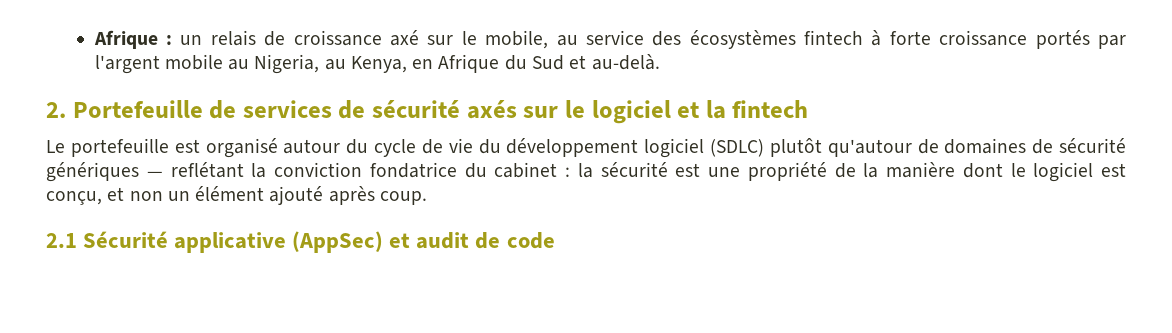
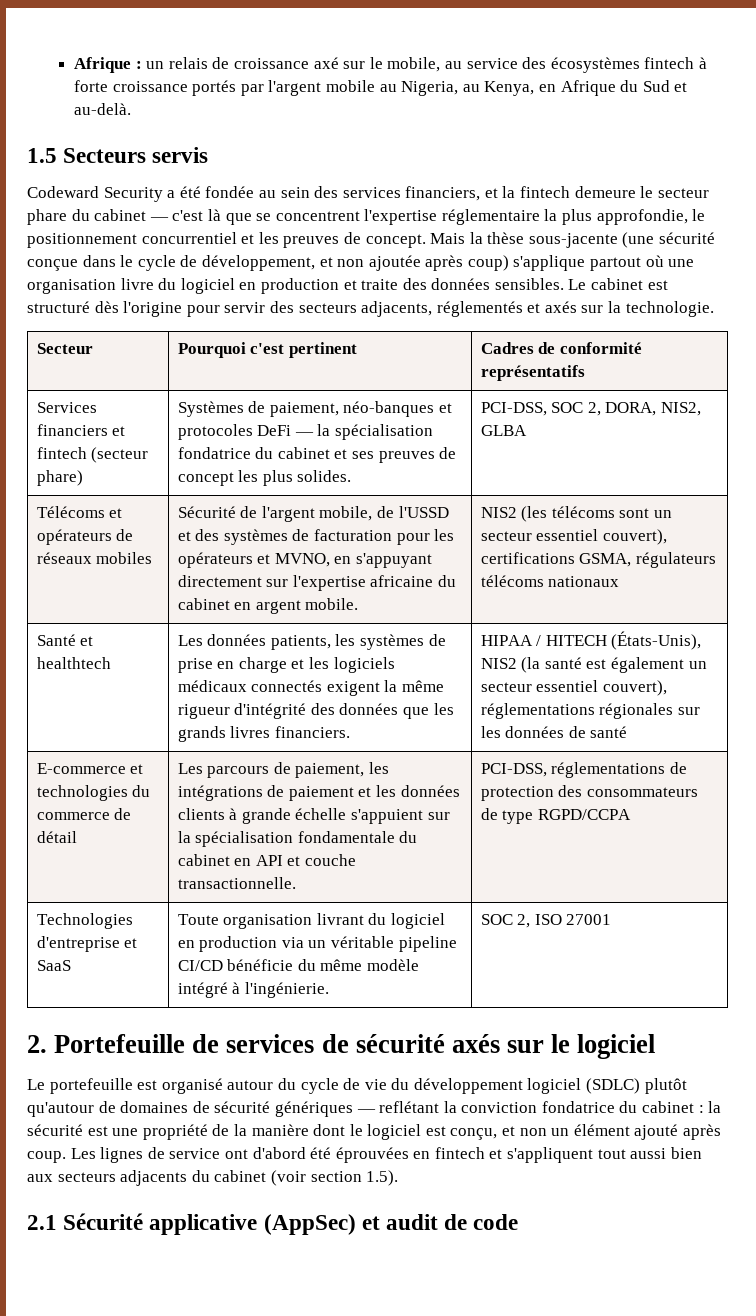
(660, 62) none -> [27,147,209,163] [27,186,709,202] [27,209,706,225] [27,232,716,248] [27,255,695,271] [27,278,668,294] [27,301,714,317] [36,343,93,354] [177,342,357,358] [480,342,642,354] [480,365,585,381] [36,402,97,413] [36,424,126,436] [36,447,149,463] [36,470,83,486] [177,401,453,417] [177,424,434,440] [177,447,457,463] [177,470,352,486] [480,402,702,416] [480,425,527,436] [36,506,123,518] [36,529,134,545] [36,552,153,564] [177,506,449,522] [177,529,455,545] [177,552,433,568] [177,575,457,591] [177,598,359,614] [480,506,673,522] [480,529,667,545] [480,552,716,568] [480,575,620,587] [36,634,94,646] [36,657,111,669] [177,634,446,650] [177,657,395,673] [177,680,445,696] [177,703,454,719] [177,726,350,742] [480,631,702,650] [480,657,707,673] [480,680,667,696] [480,703,700,719] [480,726,628,738] [36,763,144,774] [36,785,151,801] [36,808,132,820] [36,831,77,843] [177,762,390,778] [177,785,460,801] [177,808,450,824] [177,831,418,847] [177,854,357,866] [177,877,296,889] [480,762,687,778] [480,785,698,801] [480,808,631,824] [36,913,133,929] [36,936,138,952] [36,960,71,971] [177,913,446,929] [177,936,457,952] [177,959,420,971] [177,982,329,998] [480,914,612,928] // 1.5 Secteurs servis // Codeward Security a été fondée au sein des services financiers, et la fintech demeure le secteur phare du cabinet — c'est là que se concentrent l'expertise réglementaire la plus approfondie, le positionnement concurrentiel et les preuves de concept. Mais la thèse sous-jacente (une sécurité conçue dans le cycle de développement, et non ajoutée après coup) s'applique partout où une organisation livre du logiciel en production et traite des données sensibles. Le cabinet est structuré dès l'origine pour servir des secteurs adjacents, réglementés et axés sur la technologie. // Secteur | Pourquoi c'est pertinent | Cadres de conformité représentatifs // Services financiers et fintech (secteur phare) | Systèmes de paiement, néo-banques et protocoles DeFi — la spécialisation fondatrice du cabinet et ses preuves de concept les plus solides. | PCI-DSS, SOC 2, DORA, NIS2, GLBA // Télécoms et opérateurs de réseaux mobiles | Sécurité de l'argent mobile, de l'USSD et des systèmes de facturation pour les opérateurs et MVNO, en s'appuyant directement sur l'expertise africaine du cabinet en argent mobile. | NIS2 (les télécoms sont un secteur essentiel couvert), certifications GSMA, régulateurs télécoms nationaux // Santé et healthtech | Les données patients, les systèmes de prise en charge et les logiciels médicaux connectés exigent la même rigueur d'intégrité des données que les grands livres financiers. | HIPAA / HITECH (États-Unis), NIS2 (la santé est également un secteur essentiel couvert), réglementations régionales sur les données de santé // E-commerce et technologies du commerce de détail | Les parcours de paiement, les intégrations de paiement et les données clients à grande échelle s'appuient sur la spécialisation fondamentale du cabinet en API et couche transactionnelle. | PCI-DSS, réglementations de protection des consommateurs de type RGPD/CCPA // Technologies d'entreprise et SaaS | Toute organisation livrant du logiciel en production via un véritable pipeline CI/CD bénéficie du même modèle intégré à l'ingénierie. | SOC 2, ISO 27001
[677,100,809,119] et la fintech -> (656, 1046) none
(427, 198) none -> [70,1147,702,1163] [27,1170,399,1186] Les lignes de service ont d'abord été éprouvées en fintech et s'appliquent tout aussi bien aux secteurs adjacents du cabinet (voir section 1.5).

